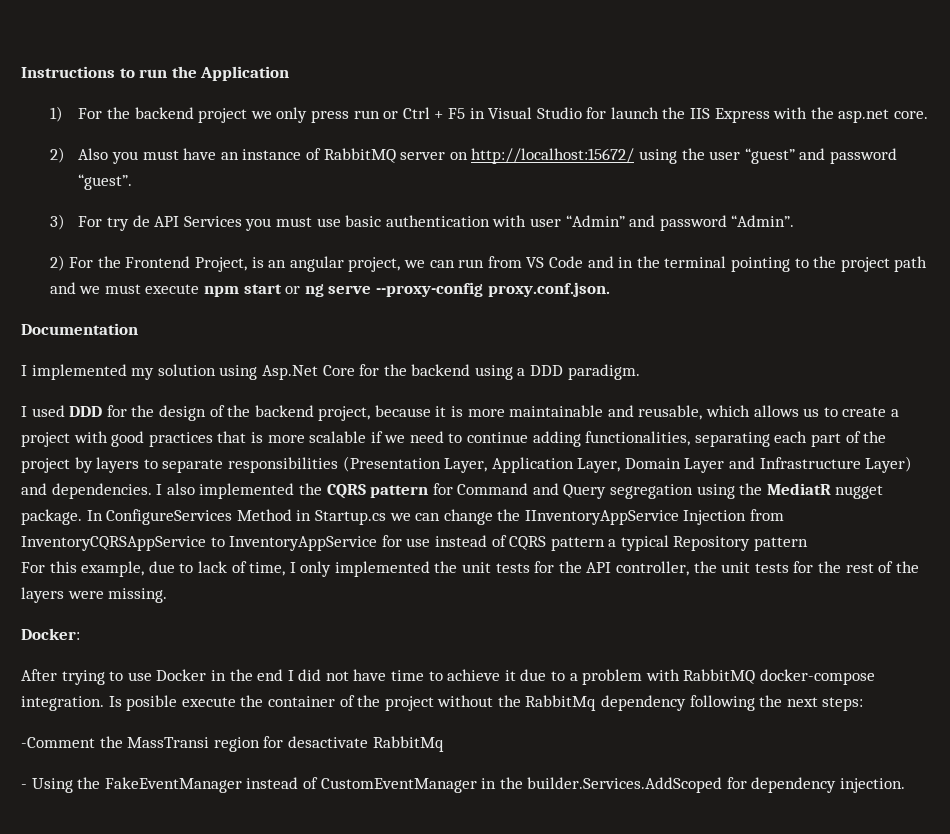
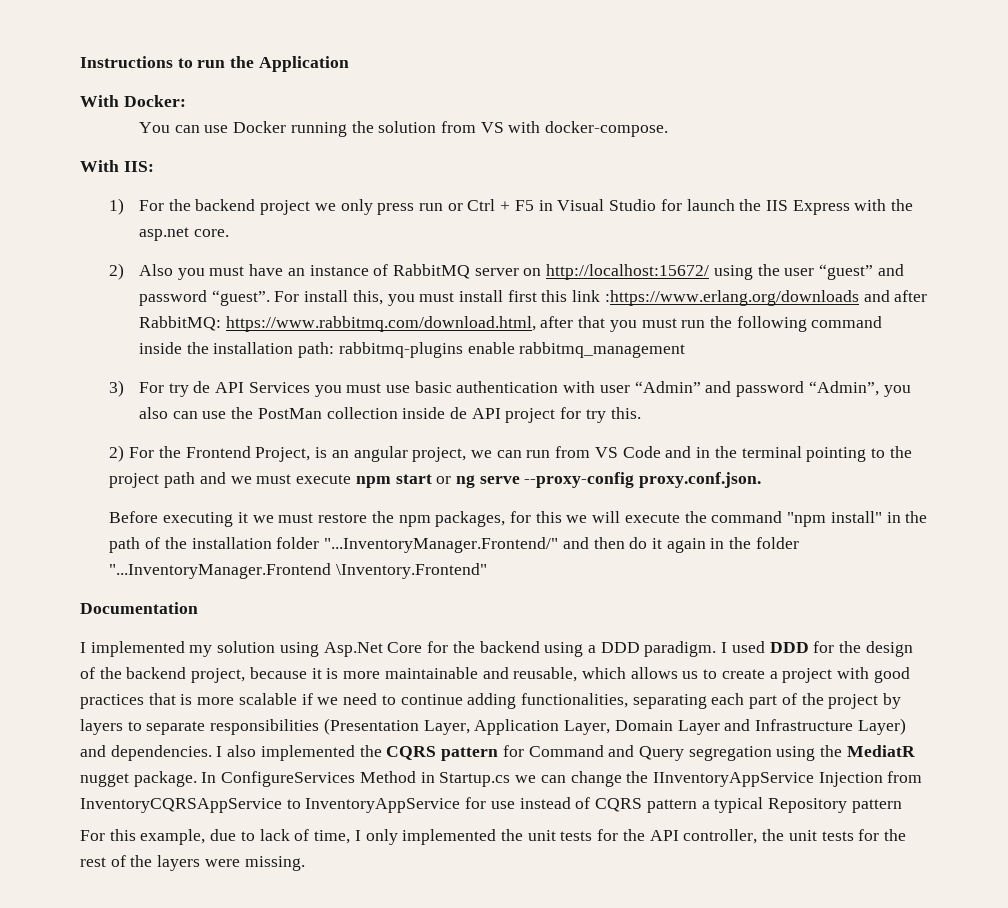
(290, 73) none -> [80,95,186,107] [138,121,669,137] [80,160,154,172] // With Docker: // You can use Docker running the solution from VS with docker-compose. // With IIS:
(133, 182) none -> [274,290,928,306] [138,316,883,332] [138,342,686,358] For install this, you must install first this link :https://www.erlang.org/downloads and after RabbitMQ: https://www.rabbitmq.com/download.html, after that you must run the following command inside the installation path: rabbitmq-plugins enable rabbitmq_management
[731,215,795,227] “Admin”. -> [808,381,911,397] [138,407,641,423] “Admin”, you also can use the PostMan collection inside de API project for try this.
(610, 289) none -> [109,511,928,527] [109,537,799,553] [109,563,488,579] // Before executing it we must restore the npm packages, for this we will execute the command "npm install" in the path of the installation folder "...InventoryManager.Frontend/" and then do it again in the folder "...InventoryManager.Frontend \Inventory.Frontend"
(640, 372) // -> (717, 649) none
[21,628,80,640] [21,669,875,685] [21,695,864,711] [21,736,444,752] [21,777,906,793] // Docker: // After trying to use Docker in the end I did not have time to achieve it due to a problem with RabbitMQ docker-compose integration. Is posible execute the container of the project without the RabbitMq dependency following the next steps: // -Comment the MassTransi region for desactivate RabbitMq // - Using the FakeEventManager instead of CustomEventManager in the builder.Services.AddScoped for dependency injection. -> (305, 863) none

